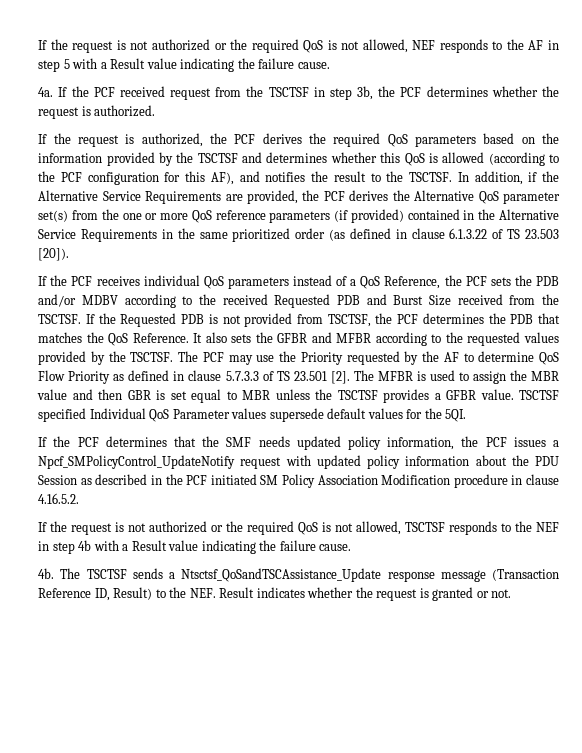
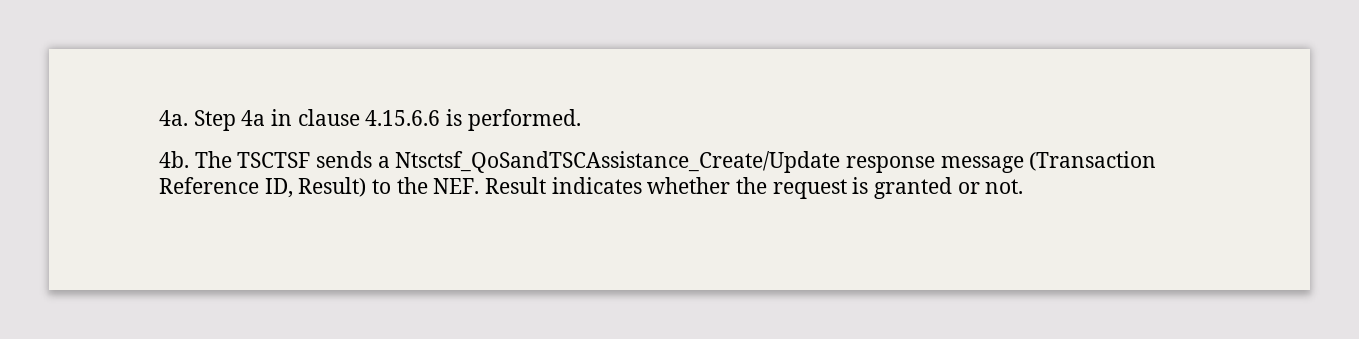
[38,39,559,53] [38,58,330,72] [38,86,560,100] [38,105,156,119] [38,133,560,147] [38,152,560,166] [38,171,560,185] [38,190,560,204] [38,209,560,223] [38,228,560,242] [38,248,70,261] [38,275,560,289] [38,294,560,308] [38,313,560,327] [38,332,560,346] [38,351,560,365] [38,370,559,384] [37,389,560,403] [38,408,467,422] [38,436,559,450] [38,455,559,469] [38,474,559,488] [38,493,80,504] [38,521,560,535] [38,540,352,554] If the request is not authorized or the required QoS is not allowed, NEF responds to the AF in step 5 with a Result value indicating the failure cause. // 4a. If the PCF received request from the TSCTSF in step 3b, the PCF determines whether the request is authorized. // If the request is authorized, the PCF derives the required QoS parameters based on the information provided by the TSCTSF and determines whether this QoS is allowed (according to the PCF configuration for this AF), and notifies the result to the TSCTSF. In addition, if the Alternative Service Requirements are provided, the PCF derives the Alternative QoS parameter set(s) from the one or more QoS reference parameters (if provided) contained in the Alternative Service Requirements in the same prioritized order (as defined in clause 6.1.3.22 of TS 23.503 [20]). // If the PCF receives individual QoS parameters instead of a QoS Reference, the PCF sets the PDB and/or MDBV according to the received Requested PDB and Burst Size received from the TSCTSF. If the Requested PDB is not provided from TSCTSF, the PCF determines the PDB that matches the QoS Reference. It also sets the GFBR and MFBR according to the requested values provided by the TSCTSF. The PCF may use the Priority requested by the AF to determine QoS Flow Priority as defined in clause 5.7.3.3 of TS 23.501 [2]. The MFBR is used to assign the MBR value and then GBR is set equal to MBR unless the TSCTSF provides a GFBR value. TSCTSF specified Individual QoS Parameter values supersede default values for the 5QI. // If the PCF determines that the SMF needs updated policy information, the PCF issues a Npcf_SMPolicyControl_UpdateNotify request with updated policy information about the PDU Session as described in the PCF initiated SM Policy Association Modification procedure in clause 4.16.5.2. // If the request is not authorized or the required QoS is not allowed, TSCTSF responds to the NEF in step 4b with a Result value indicating the failure cause. -> [158,109,581,131] 4a. Step 4a in clause 4.15.6.6 is performed.
[181,568,382,582] Ntsctsf_QoSandTSCAssistance_Update -> [395,151,841,173] Ntsctsf_QoSandTSCAssistance_Create/Update

